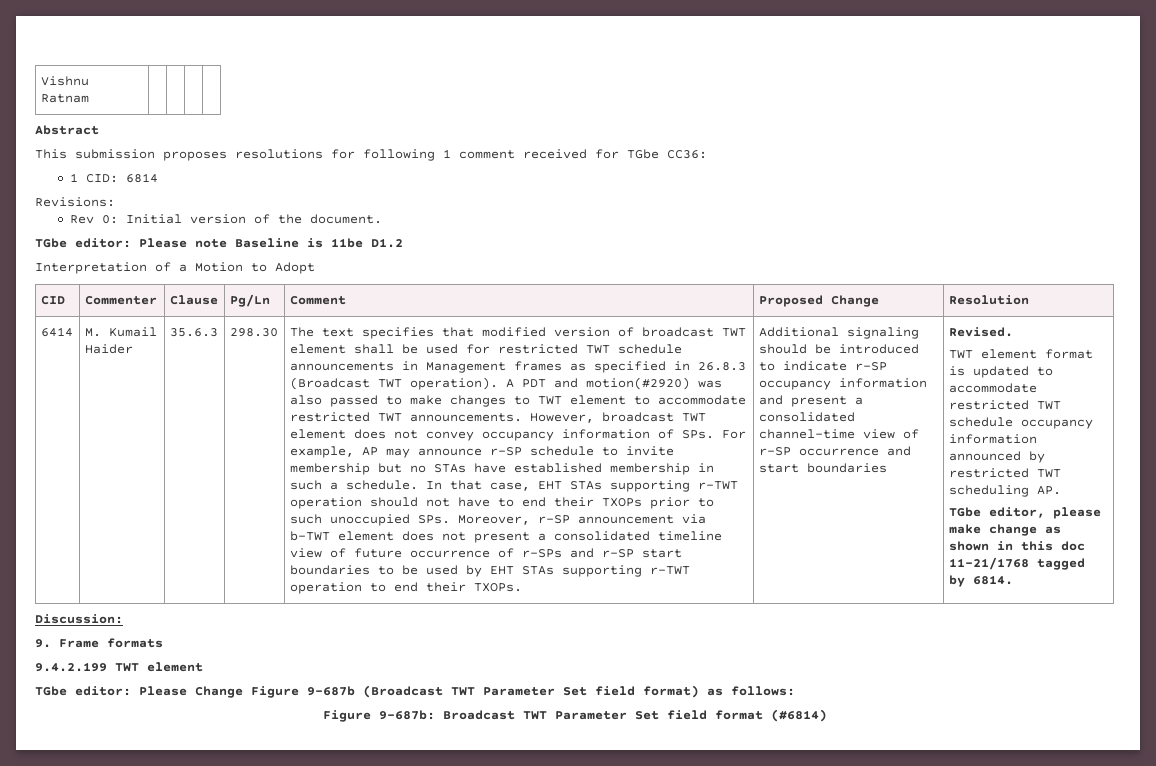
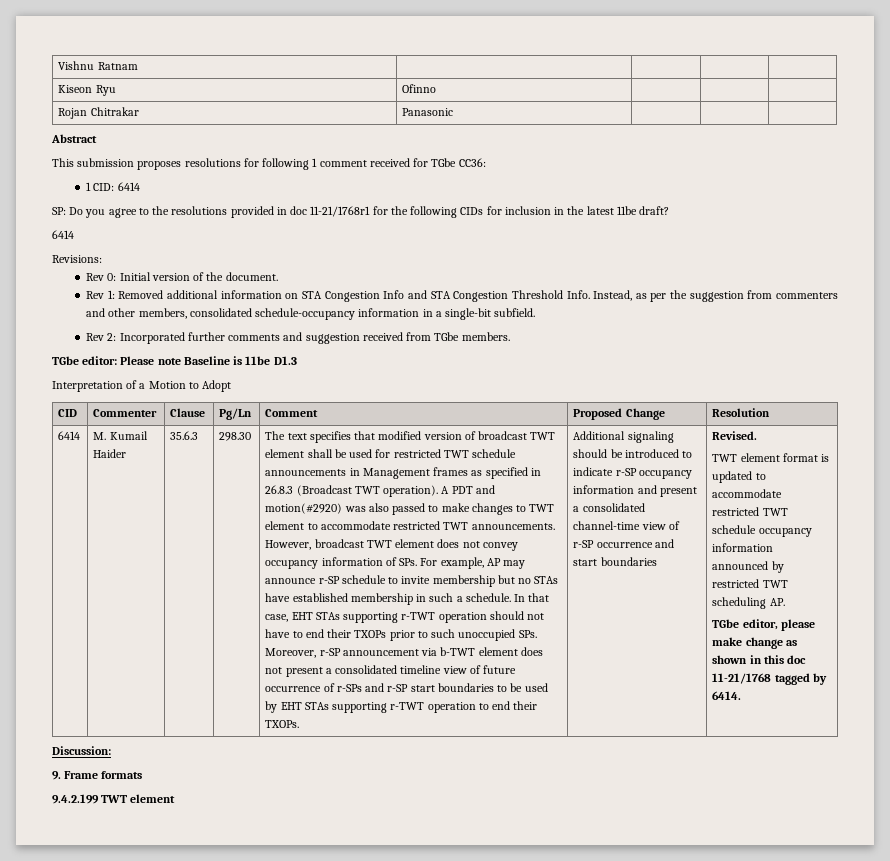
(89, 98) none -> [58,85,116,96] [402,84,437,93] [58,107,139,119] [402,108,454,116] // Kiseon Ryu | Ofinno | | | // Rojan Chitrakar | Panasonic | | |
[126,173,159,183] 6814 -> [117,182,140,191] [52,206,670,218] [52,230,74,239] 6414 // SP: Do you agree to the resolutions provided in doc 11-21/1768r1 for the following CIDs for inclusion in the latest 11be draft? // 6414
(383, 219) none -> [86,290,838,302] [86,308,536,320] [86,332,510,344] // Rev 1: Removed additional information on STA Congestion Info and STA Congestion Threshold Info. Instead, as per the suggestion from commenters and other members, consolidated schedule-occupancy information in a single-bit subfield. // Rev 2: Incorporated further comments and suggestion received from TGbe members.
[371,238,403,248] D1.2 -> [273,356,297,365] D1.3
[972,575,1013,585] 6814. -> [712,691,742,700] 6414.
[35,685,795,698] [322,709,827,722] // TGbe editor: Please Change Figure 9-687b (Broadcast TWT Parameter Set field format) as follows: // Figure 9-687b: Broadcast TWT Parameter Set field format (#6814) -> (176, 798) none

